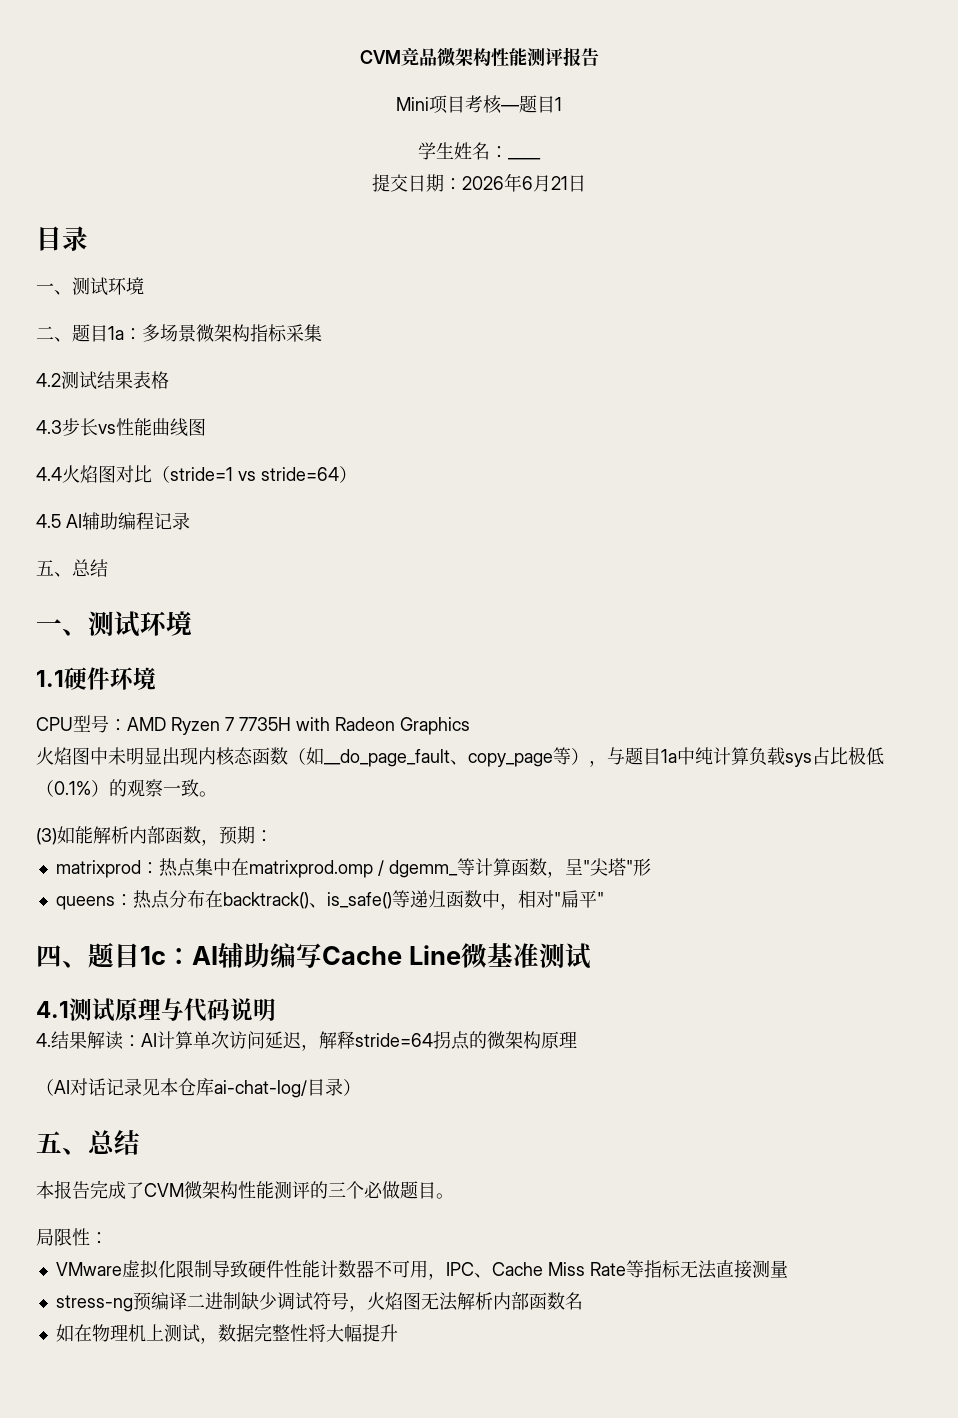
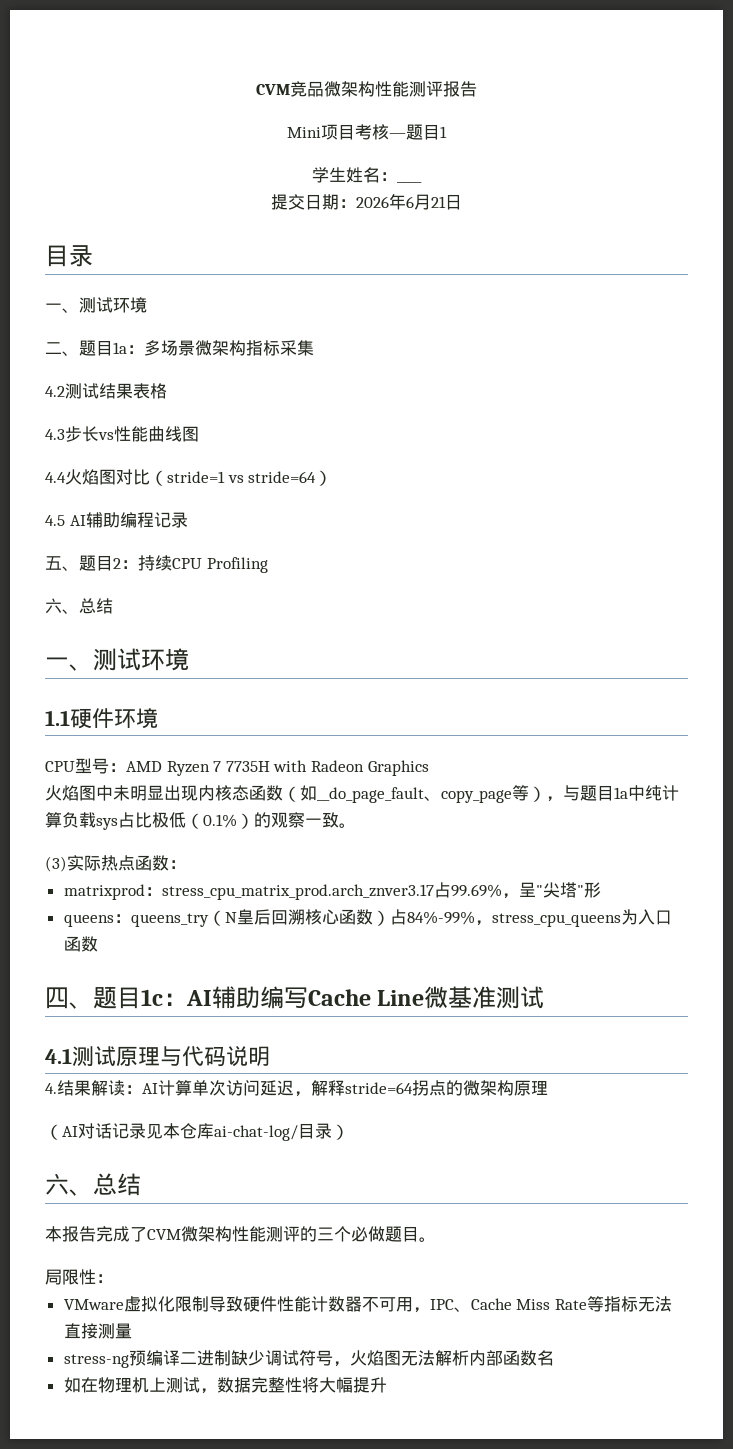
(72, 574) none -> [79,555,268,573] [45,598,79,614] 题目2：持续CPU Profiling // 六、
[57,826,273,846] [55,858,547,878] 如能解析内部函数，预期： // matrixprod：热点集中在matrixprod.omp / dgemm_等计算函数 -> [67,855,186,871] [63,882,502,900] 实际热点函数： // matrixprod：stress_cpu_matrix_prod.arch_znver3.17占99.69%
[132,890,604,910] 热点分布在backtrack()、is_safe()等递归函数中，相对"扁平" -> [130,909,672,927] [63,936,98,952] queens_try（N皇后回溯核心函数）占84%-99%，stress_cpu_queens为入口函数
[36,1131,62,1153] 五 -> [45,1173,69,1195] 六

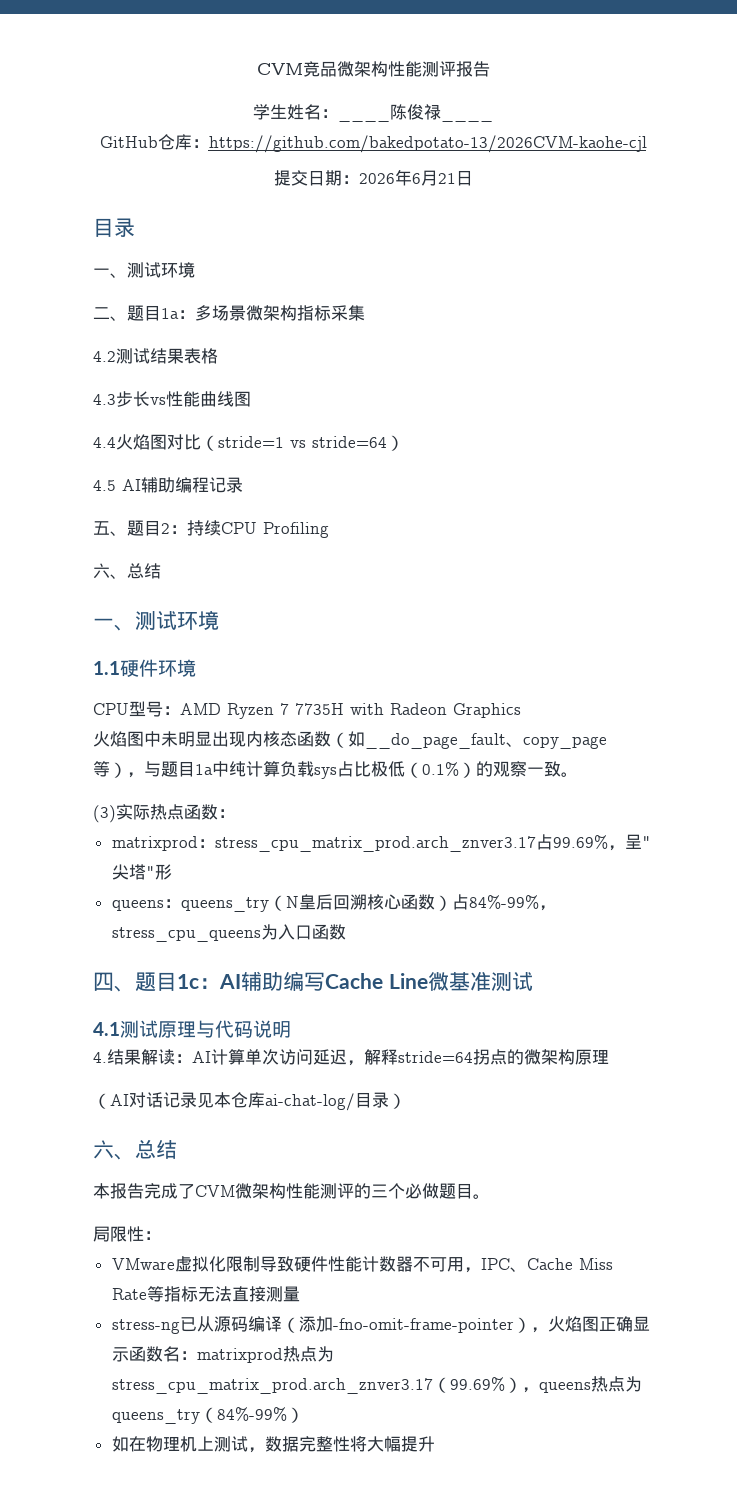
[287,124,447,140] [312,167,397,183] [397,181,422,183] Mini项目考核—题目1 // 学生姓名：____ -> [253,104,338,120] [338,104,493,122] [99,134,647,153] 学生姓名：____陈俊禄____ // GitHub仓库：https://github.com/bakedpotato-13/2026CVM-kaohe-cjl
[128,1350,554,1367] 预编译二进制缺少调试符号，火焰图无法解析内部函数名 -> [179,1316,650,1333] [111,1346,334,1363] [111,1376,642,1394] [111,1407,304,1424] 已从源码编译（添加-fno-omit-frame-pointer），火焰图正确显示函数名：matrixprod热点为stress_cpu_matrix_prod.arch_znver3.17（99.69%），queens热点为queens_try（84%-99%）

